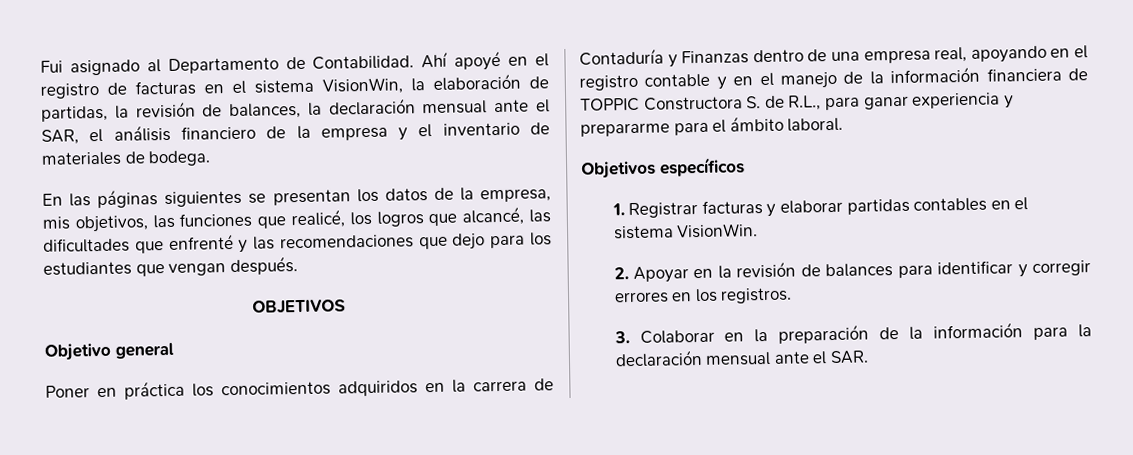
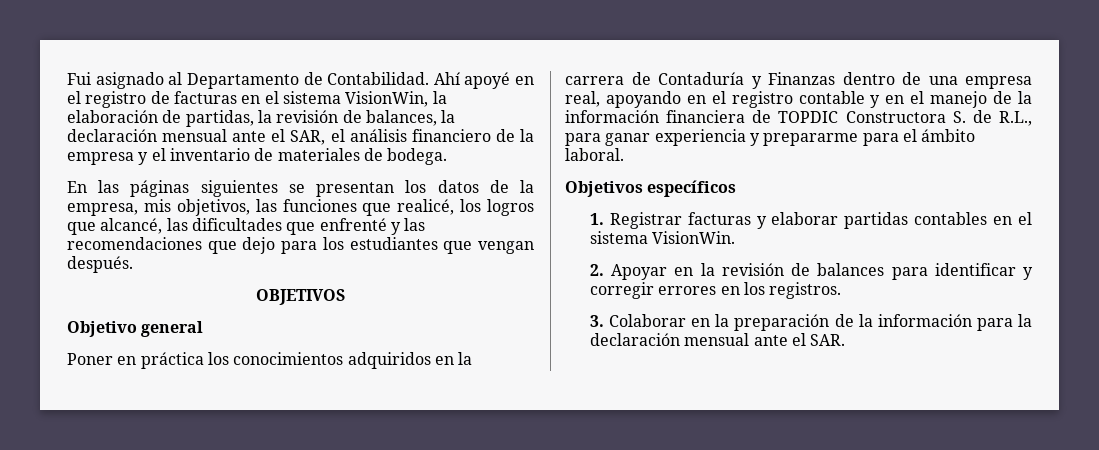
[580,97,640,112] TOPPIC -> [778,111,839,123] TOPDIC

